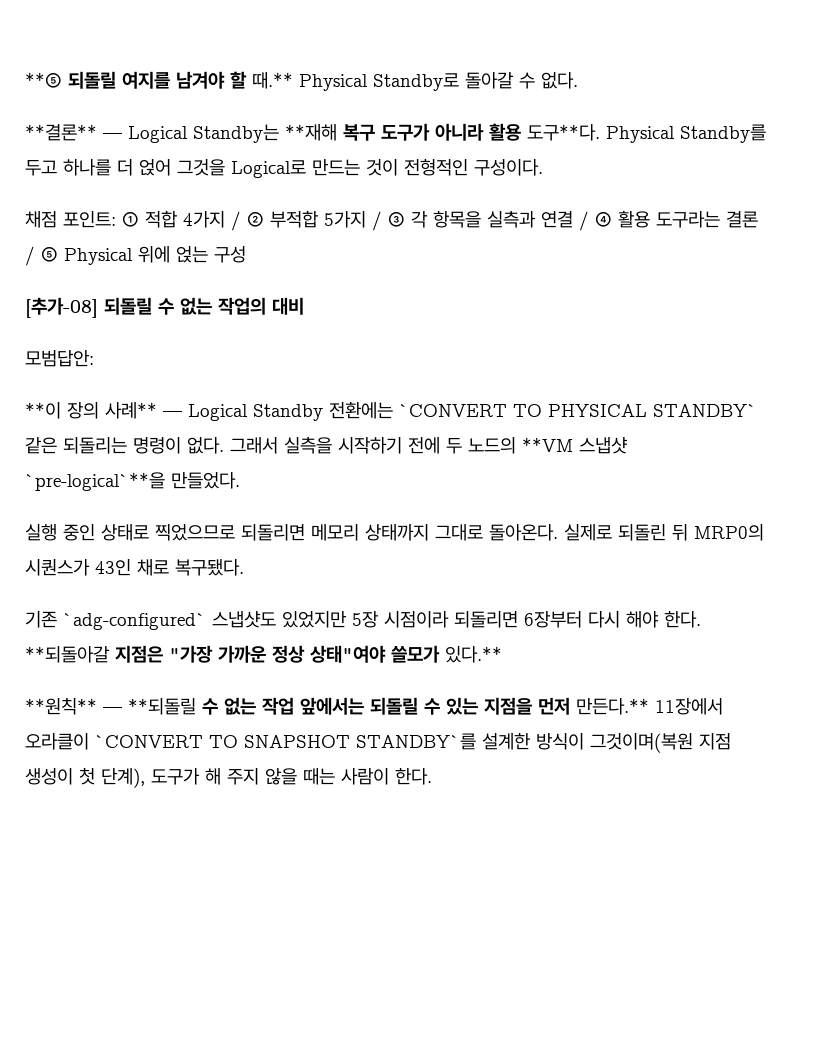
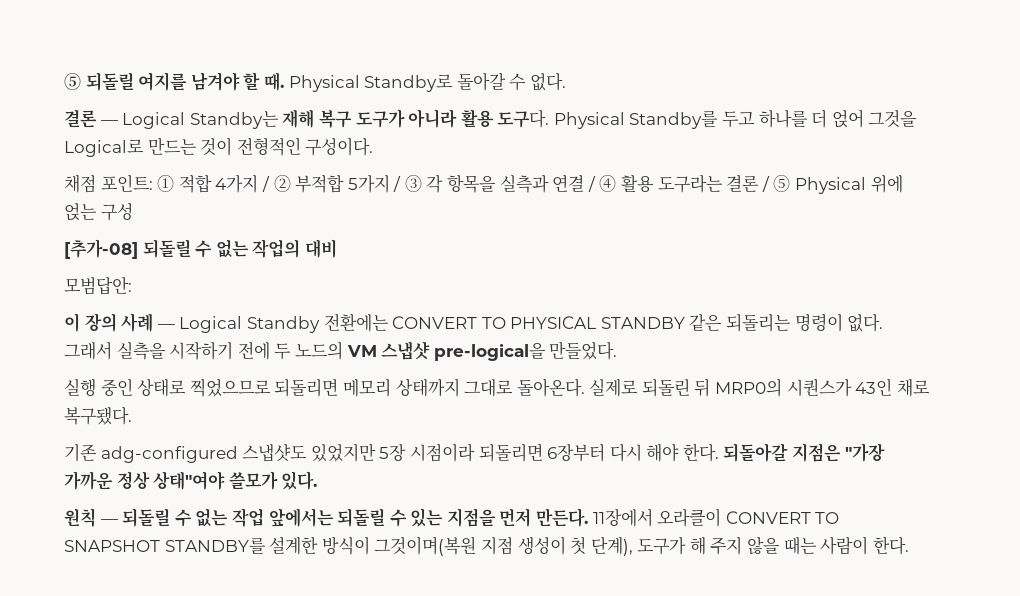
[25,72,62,88] **⑤ -> [64,73,81,90] ⑤
[252,72,293,89] 때.** -> [263,72,284,91] 때.
[25,124,97,141] **결론** -> [64,109,97,128] 결론
[285,124,337,141] **재해 -> [282,109,315,128] 재해
[527,124,600,141] 도구**다. -> [497,110,550,128] 도구다.
[25,402,157,419] **이 장의 사례** -> [64,313,154,332] 이 장의 사례
[399,404,507,417] `CONVERT -> [392,316,478,329] CONVERT
[653,404,757,417] STANDBY` -> [600,317,685,329] STANDBY
[522,437,627,454] [25,472,165,491] **VM 스냅샷 `pre-logical`**을 -> [346,341,546,361] VM 스냅샷 pre-logical을
[63,613,206,630] `adg-configured` -> [100,446,238,463] adg-configured
[25,646,110,663] **되돌아갈 -> [723,443,789,462] 되돌아갈
[445,646,502,663] [25,697,196,715] 있다.** // **원칙** — **되돌릴 -> [281,471,318,490] [64,508,171,527] 있다. // 원칙 — 되돌릴
[576,698,649,715] 만든다.** -> [536,508,589,527] 만든다.
[95,735,203,748] `CONVERT -> [725,511,811,524] CONVERT
[356,733,476,750] STANDBY`를 -> [164,538,266,554] STANDBY를

